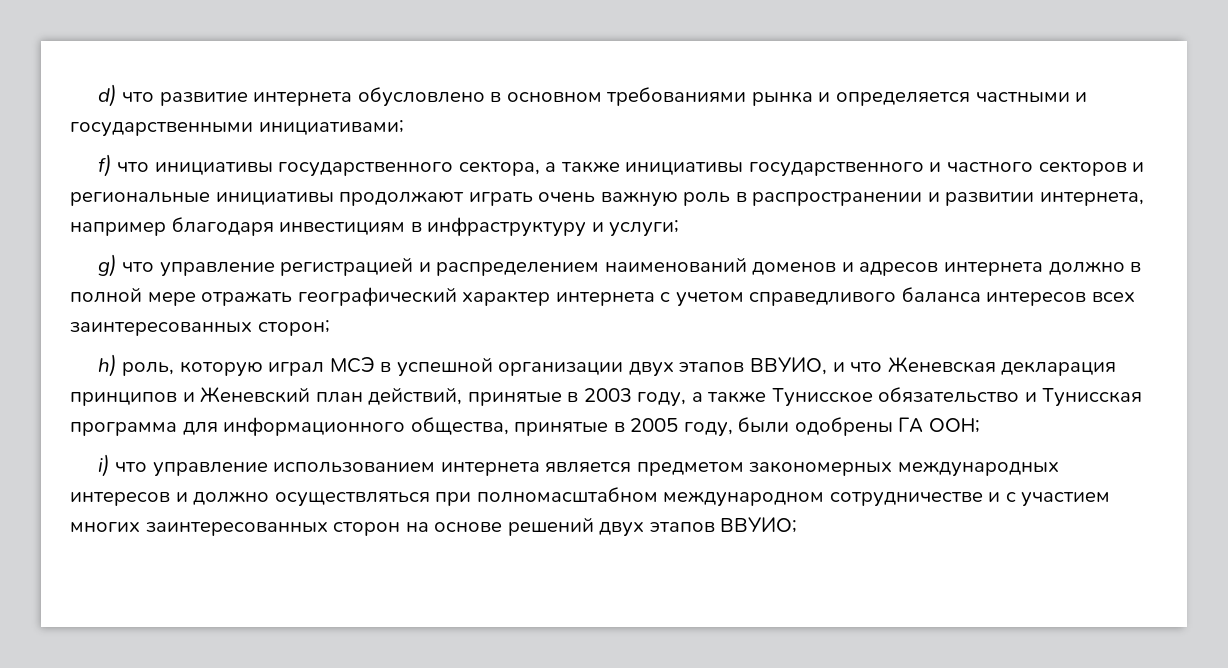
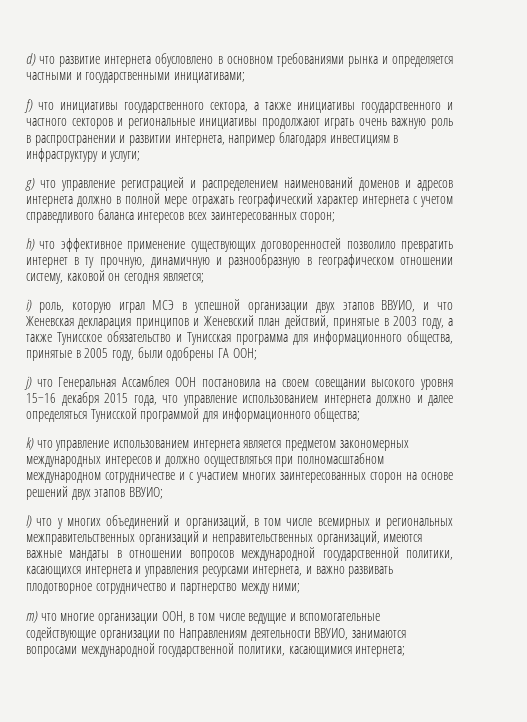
(117, 365) none -> [39,238,454,252] [26,254,454,268] [26,270,204,284] [26,299,32,312] что эффективное применение существующих договоренностей позволило превратить интернет в ту прочную, динамичную и разнообразную в географическом отношении систему, каковой он сегодня является; // i)
[97,454,110,477] i) -> [24,376,453,390] [26,392,453,406] [26,408,361,422] [26,437,34,450] j) что Генеральная Ассамблея ООН постановила на своем совещании высокого уровня 15−16 декабря 2015 года, что управление использованием интернета должно и далее определяться Тунисской программой для информационного общества; // k)
(798, 525) none -> [26,515,453,529] [26,531,423,545] [26,547,454,561] [26,566,394,577] [26,583,301,594] [26,611,381,624] [26,627,406,641] [26,643,406,657] // l) что у многих объединений и организаций, в том числе всемирных и региональных межправительственных организаций и неправительственных организаций, имеются важные мандаты в отношении вопросов международной государственной политики, касающихся интернета и управления ресурсами интернета, и важно развивать плодотворное сотрудничество и партнерство между ними; // m) что многие организации ООН, в том числе ведущие и вспомогательные содействующие организации по Направлениям деятельности ВВУИО, занимаются вопросами международной государственной политики, касающимися интернета;

